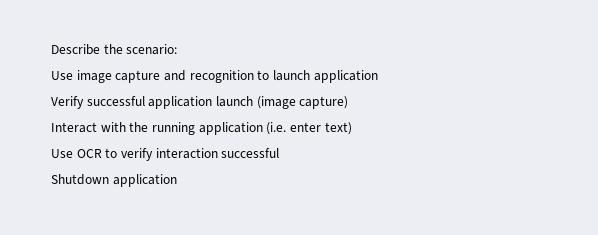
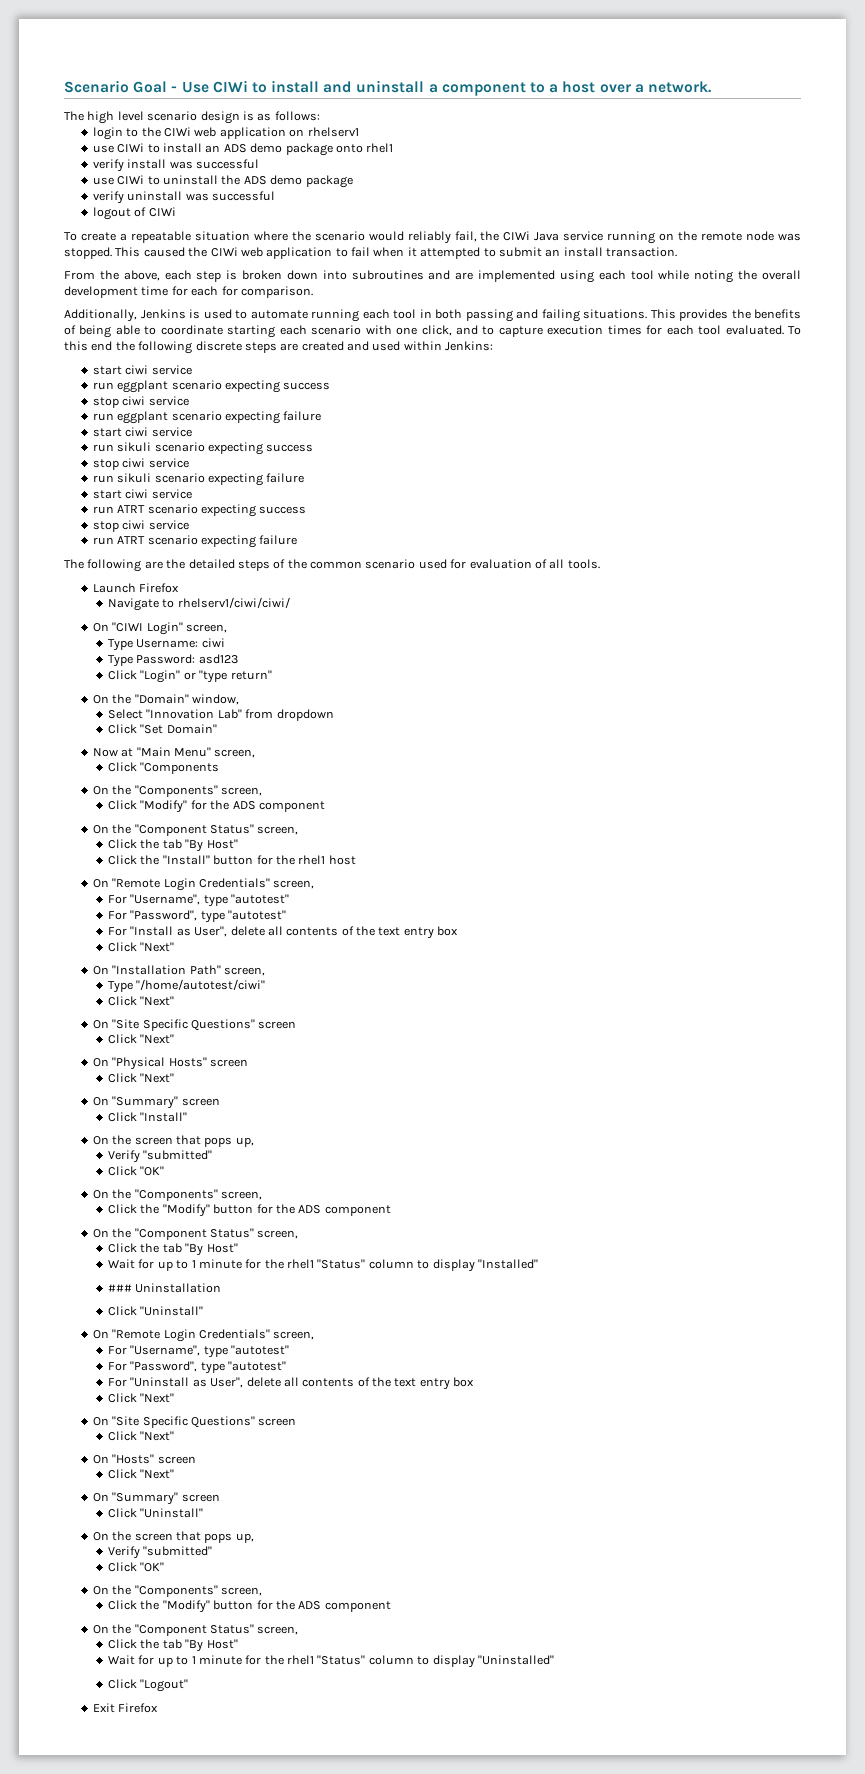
[51,44,178,55] [51,70,378,83] [51,96,349,109] [51,122,352,135] [51,148,280,161] [51,174,177,187] Describe the scenario: // Use image capture and recognition to launch application // Verify successful application launch (image capture) // Interact with the running application (i.e. enter text) // Use OCR to verify interaction successful // Shutdown application -> [64,80,711,96] [64,111,320,124] [92,127,359,140] [92,143,394,156] [92,159,260,172] [92,175,353,188] [92,191,276,204] [92,207,176,220] [64,231,802,244] [64,247,677,259] [64,270,802,283] [64,286,313,298] [64,309,801,322] [64,325,802,338] [64,341,494,354] [92,365,192,375] [92,380,331,393] [92,396,189,408] [92,411,322,424] [92,427,192,437] [92,442,314,455] [92,458,189,470] [92,473,305,486] [92,489,192,499] [92,504,307,517] [92,520,189,532] [92,535,298,548] [64,559,600,572] [92,583,180,593] [108,597,290,611] [92,622,228,635] [108,638,225,651] [108,654,238,667] [108,670,272,683] [92,694,240,705] [108,709,334,721] [108,724,217,734] [92,747,256,758] [108,762,220,774] [92,785,263,797] [108,800,325,813] [92,824,299,836] [108,839,238,852] [108,855,356,865] [92,878,315,891] [108,894,290,907] [108,910,287,923] [108,926,459,939] [108,942,175,952] [92,965,266,976] [108,979,266,993] [108,996,175,1006] [92,1019,297,1031] [108,1034,175,1044] [92,1057,249,1070] [108,1073,175,1083] [92,1096,220,1109] [108,1112,188,1122] [92,1135,254,1147] [108,1150,213,1163] [108,1166,165,1176] [92,1189,263,1201] [108,1204,391,1217] [92,1228,299,1240] [108,1243,238,1256] [108,1259,538,1272] [108,1283,222,1293] [108,1306,204,1316] [92,1329,315,1342] [108,1345,290,1358] [108,1361,287,1374] [108,1377,475,1390] [108,1393,175,1403] [92,1416,297,1428] [108,1431,175,1441] [92,1454,196,1464] [108,1469,175,1479] [92,1492,220,1505] [108,1508,204,1518] [92,1531,254,1543] [108,1546,213,1559] [108,1562,165,1572] [92,1585,263,1597] [108,1600,391,1613] [92,1624,299,1636] [108,1639,238,1652] [108,1655,554,1668] [108,1679,189,1692] [92,1703,159,1713] Scenario Goal - Use CIWi to install and uninstall a component to a host over a network. // The high level scenario design is as follows: // login to the CIWi web application on rhelserv1 // use CIWi to install an ADS demo package onto rhel1 // verify install was successful // use CIWi to uninstall the ADS demo package // verify uninstall was successful // logout of CIWi // To create a repeatable situation where the scenario would reliably fail, the CIWi Java service running on the remote node was stopped. This caused the CIWi web application to fail when it attempted to submit an install transaction. // From the above, each step is broken down into subroutines and are implemented using each tool while noting the overall development time for each for comparison. // Additionally, Jenkins is used to automate running each tool in both passing and failing situations. This provides the benefits of being able to coordinate starting each scenario with one click, and to capture execution times for each tool evaluated. To this end the following discrete steps are created and used within Jenkins: // start ciwi service // run eggplant scenario expecting success // stop ciwi service // run eggplant scenario expecting failure // start ciwi service // run sikuli scenario expecting success // stop ciwi service // run sikuli scenario expecting failure // start ciwi service // run ATRT scenario expecting success // stop ciwi service // run ATRT scenario expecting failure // The following are the detailed steps of the common scenario used for evaluation of all tools. // Launch Firefox // Navigate to rhelserv1/ciwi/ciwi/ // On "CIWI Login" screen, // Type Username: ciwi // Type Password: asd123 // Click "Login" or "type return" // On the "Domain" window, // Select "Innovation Lab" from dropdown // Click "Set Domain" // Now at "Main Menu" screen, // Click "Components // On the "Components" screen, // Click "Modify" for the ADS component // On the "Component Status" screen, // Click the tab "By Host" // Click the "Install" button for the rhel1 host // On "Remote Login Credentials" screen, // For "Username", type "autotest" // For "Password", type "autotest" // For "Install as User", delete all contents of the text entry box // Click "Next" // On "Installation Path" screen, // Type "/home/autotest/ciwi" // Click "Next" // On "Site Specific Questions" screen // Click "Next" // On "Physical Hosts" screen // Click "Next" // On "Summary" screen // Click "Install" // On the screen that pops up, // Verify "submitted" // Click "OK" // On the "Components" screen, // Click the "Modify" button for the ADS component // On the "Component Status" screen, // Click the tab "By Host" // Wait for up to 1 minute for the rhel1 "Status" column to display "Installed" // ### Uninstallation // Click "Uninstall" // On "Remote Login Credentials" screen, // For "Username", type "autotest" // For "Password", type "autotest" // For "Uninstall as User", delete all contents of the text entry box // Click "Next" // On "Site Specific Questions" screen // Click "Next" // On "Hosts" screen // Click "Next" // On "Summary" screen // Click "Uninstall" // On the screen that pops up, // Verify "submitted" // Click "OK" // On the "Components" screen, // Click the "Modify" button for the ADS component // On the "Component Status" screen, // Click the tab "By Host" // Wait for up to 1 minute for the rhel1 "Status" column to display "Uninstalled" // Click "Logout" // Exit Firefox

